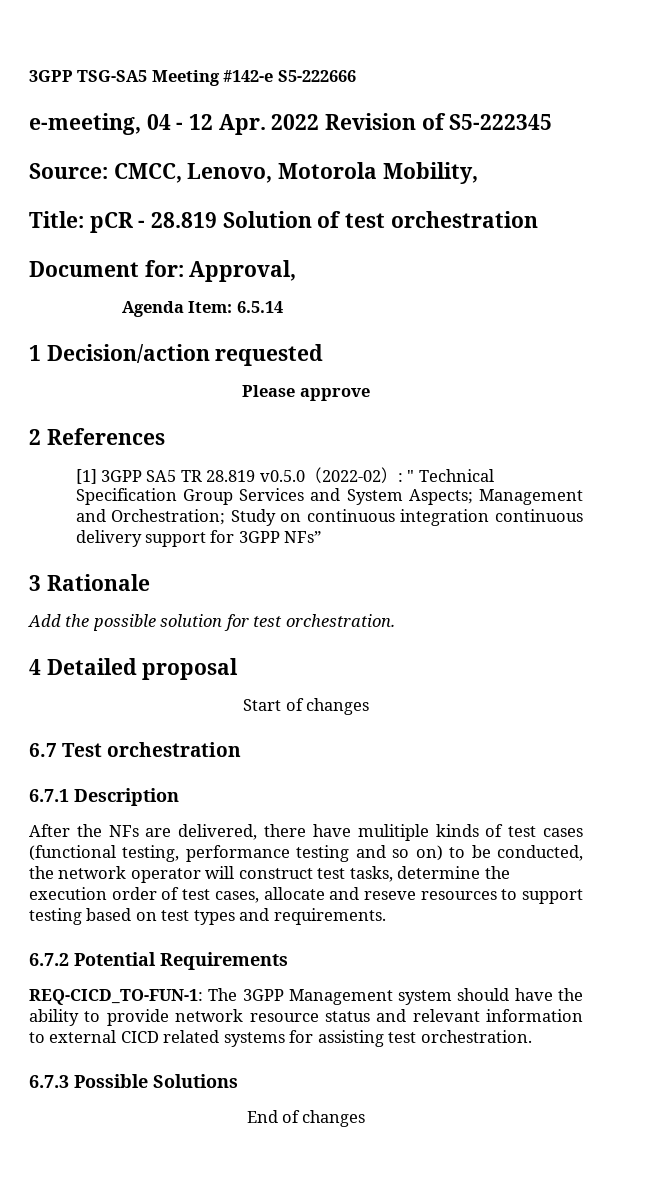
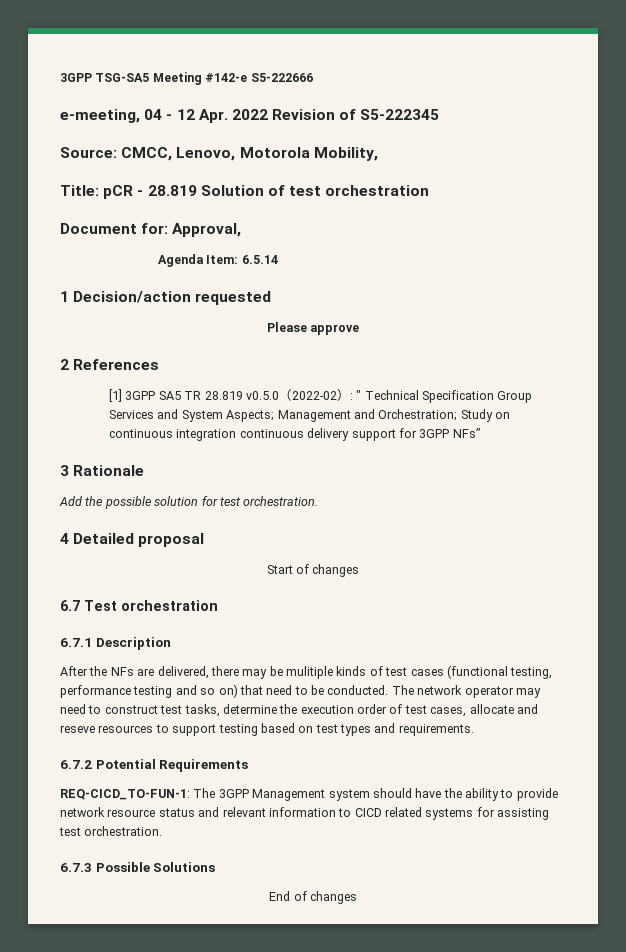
[312,824,351,837] have -> [242,666,283,679] may be
[449,845,584,861] [29,866,235,883] to be conducted, the network operator will -> [239,685,541,698] [60,704,102,714] that need to be conducted. The network operator may need to
[49,1030,117,1043] external -> (352, 812) none

